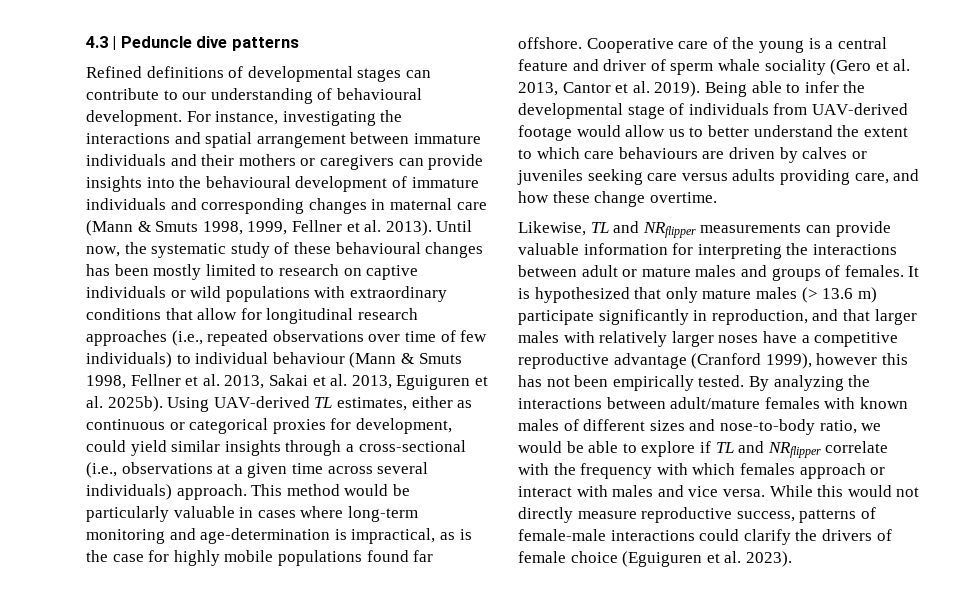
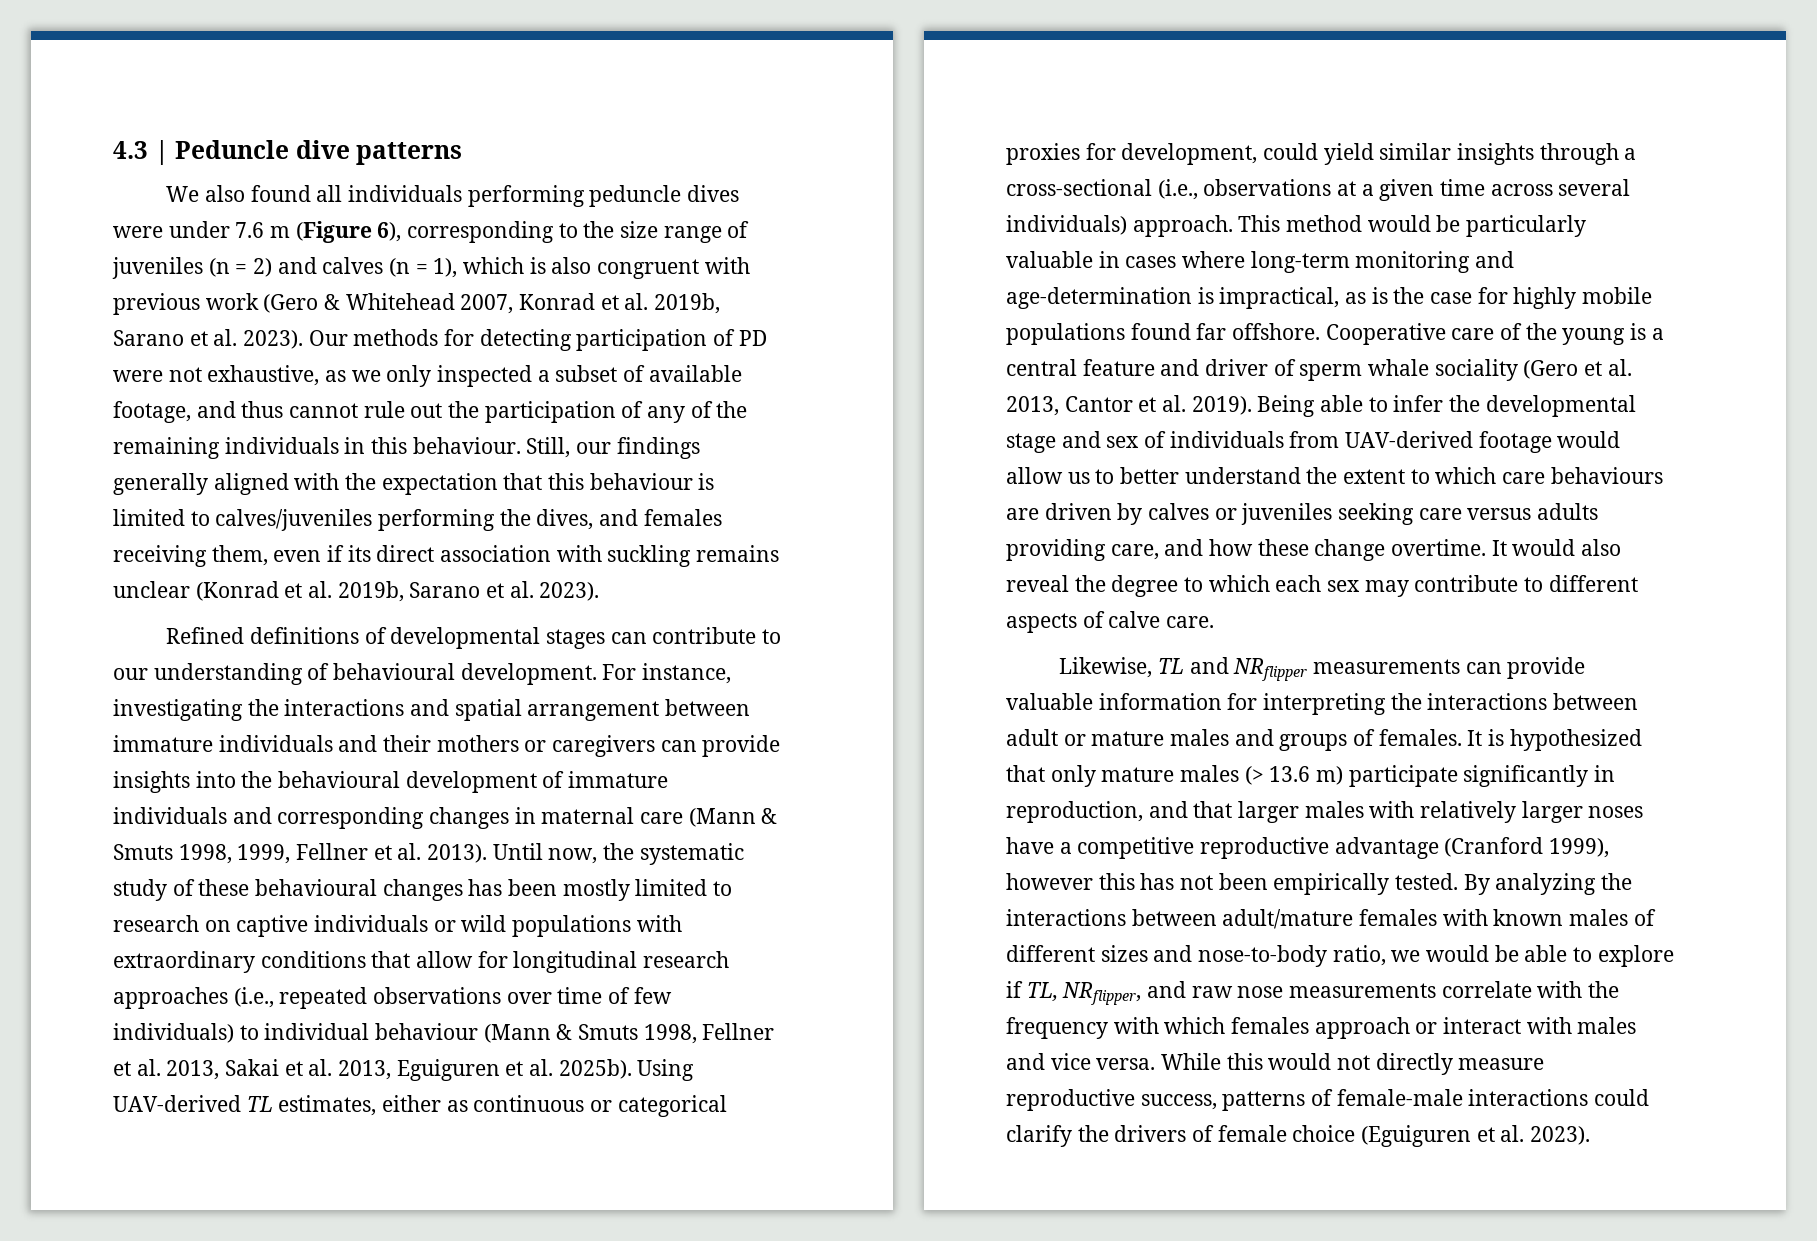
(299, 44) none -> [166,185,740,207] [113,221,750,243] [112,257,750,279] [113,293,721,315] [113,329,767,351] [113,365,742,387] [113,401,748,423] [113,437,700,459] [113,473,715,495] [113,509,722,531] [113,545,780,567] [113,581,600,602] // We also found all individuals performing peduncle dives were under 7.6 m (Figure 6), corresponding to the size range of juveniles (n = 2) and calves (n = 1), which is also congruent with previous work (Gero & Whitehead 2007, Konrad et al. 2019b, Sarano et al. 2023). Our methods for detecting participation of PD were not exhaustive, as we only inspected a subset of available footage, and thus cannot rule out the participation of any of the remaining individuals in this behaviour. Still, our findings generally aligned with the expectation that this behaviour is limited to calves/juveniles performing the dives, and females receiving them, even if its direct association with suckling remains unclear (Konrad et al. 2019b, Sarano et al. 2023).
(665, 112) none -> [1061,431,1140,448] and sex
(717, 197) none -> [1491,539,1622,556] [1006,575,1638,597] [1006,611,1215,633] It would also reveal the degree to which each sex may contribute to different aspects of calve care.
[715,441,821,458] TL and NRflipper -> [1026,981,1437,1005] TL, NRflipper, and raw nose measurements

